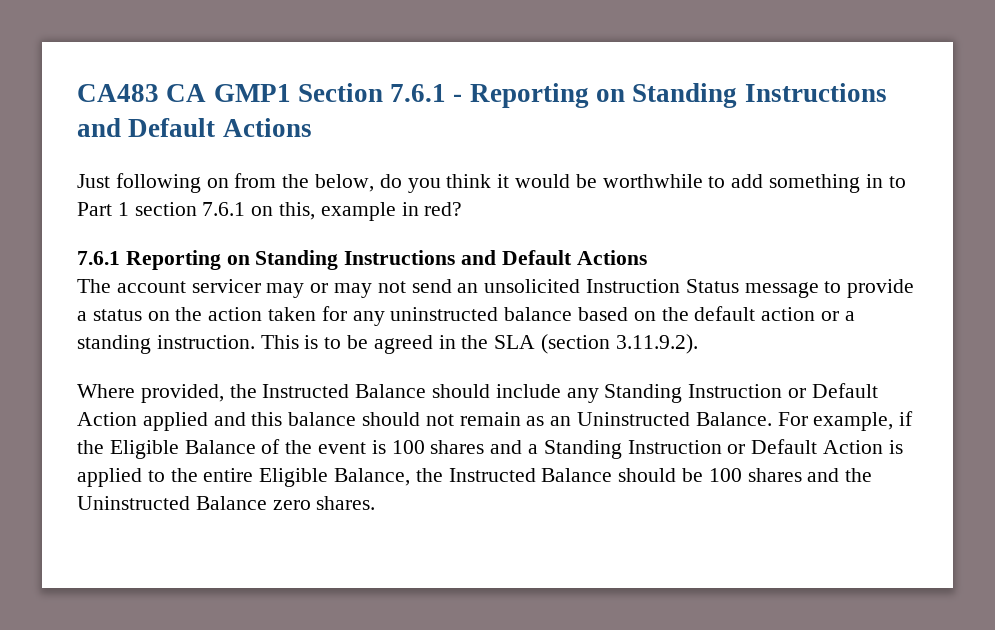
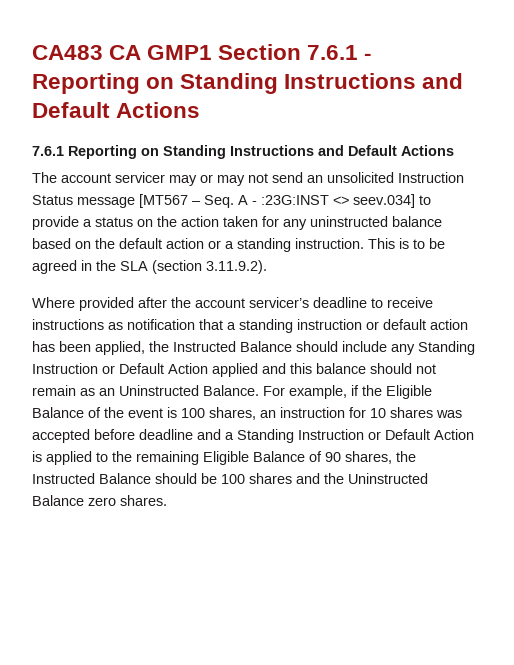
[77,173,906,193] [77,202,463,221] // Just following on from the below, do you think it would be worthwhile to add something in to Part 1 section 7.6.1 on this, example in red? -> (201, 110) none
(819, 290) none -> [139,194,415,208] [MT567 – Seq. A - :23G:INST <> seev.034]
[140,384,224,403] provided, -> [79,297,433,311] [32,319,468,333] [32,341,145,355] provided after the account servicer’s deadline to receive instructions as notification that a standing instruction or default action has been applied,
[430,440,485,454] shares -> [209,407,462,420] [32,429,193,443] shares, an instruction for 10 shares was accepted before deadline
[203,468,411,487] entire Eligible Balance, -> [136,451,392,465] remaining Eligible Balance of 90 shares,

